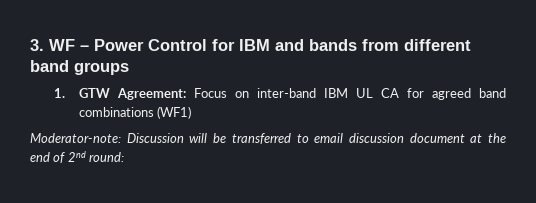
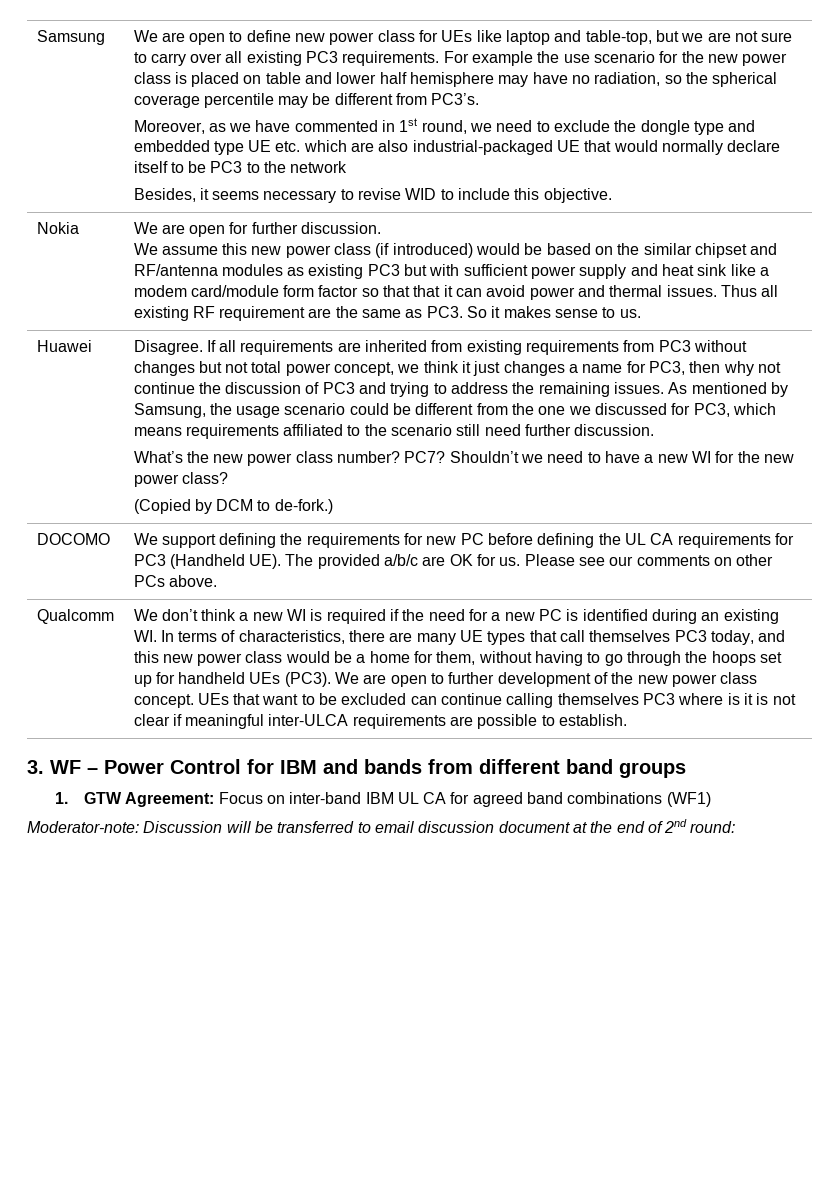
(30, 45) none -> [36,30,105,45] [133,30,793,45] [133,51,788,66] [133,72,778,87] [133,93,480,108] [133,118,756,135] [133,140,781,155] [133,161,348,173] [133,188,612,203] [36,222,79,234] [133,222,382,237] [133,243,778,258] [133,264,769,279] [133,285,779,300] [133,306,641,321] [36,340,92,352] [133,340,748,355] [133,361,781,376] [133,382,788,397] [133,403,776,418] [133,424,655,439] [133,451,794,466] [133,472,228,487] [133,499,333,514] [36,533,110,545] [133,533,794,548] [133,554,774,569] [133,575,217,587] [36,609,114,624] [133,609,779,624] [133,630,786,645] [133,651,782,666] [133,672,758,687] [133,693,796,708] [133,714,628,729] Samsung | We are open to define new power class for UEs like laptop and table-top, but we are not sure to carry over all existing PC3 requirements. For example the use scenario for the new power class is placed on table and lower half hemisphere may have no radiation, so the spherical coverage percentile may be different from PC3’s. // Moreover, as we have commented in 1st round, we need to exclude the dongle type and embedded type UE etc. which are also industrial-packaged UE that would normally declare itself to be PC3 to the network // Besides, it seems necessary to revise WID to include this objective. // Nokia | We are open for further discussion. // We assume this new power class (if introduced) would be based on the similar chipset and RF/antenna modules as existing PC3 but with sufficient power supply and heat sink like a modem card/module form factor so that that it can avoid power and thermal issues. Thus all existing RF requirement are the same as PC3. So it makes sense to us. // Huawei | Disagree. If all requirements are inherited from existing requirements from PC3 without changes but not total power concept, we think it just changes a name for PC3, then why not continue the discussion of PC3 and trying to address the remaining issues. As mentioned by Samsung, the usage scenario could be different from the one we discussed for PC3, which means requirements affiliated to the scenario still need further discussion. // What’s the new power class number? PC7? Shouldn’t we need to have a new WI for the new power class? // (Copied by DCM to de-fork.) // DOCOMO | We support defining the requirements for new PC before defining the UL CA requirements for PC3 (Handheld UE). The provided a/b/c are OK for us. Please see our comments on other PCs above. // Qualcomm | We don’t think a new WI is required if the need for a new PC is identified during an existing WI. In terms of characteristics, there are many UE types that call themselves PC3 today, and this new power class would be a home for them, without having to go through the hoops set up for handheld UEs (PC3). We are open to further development of the new power class concept. UEs that want to be excluded can continue calling themselves PC3 where is it is not clear if meaningful inter-ULCA requirements are possible to establish. //

